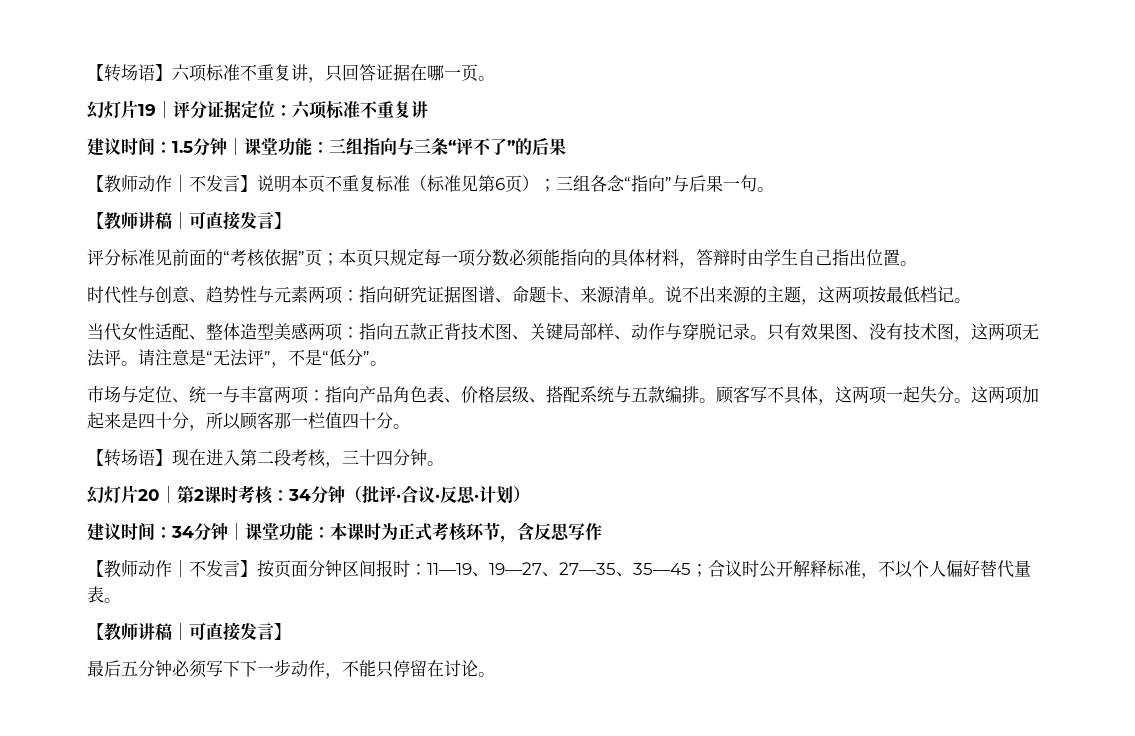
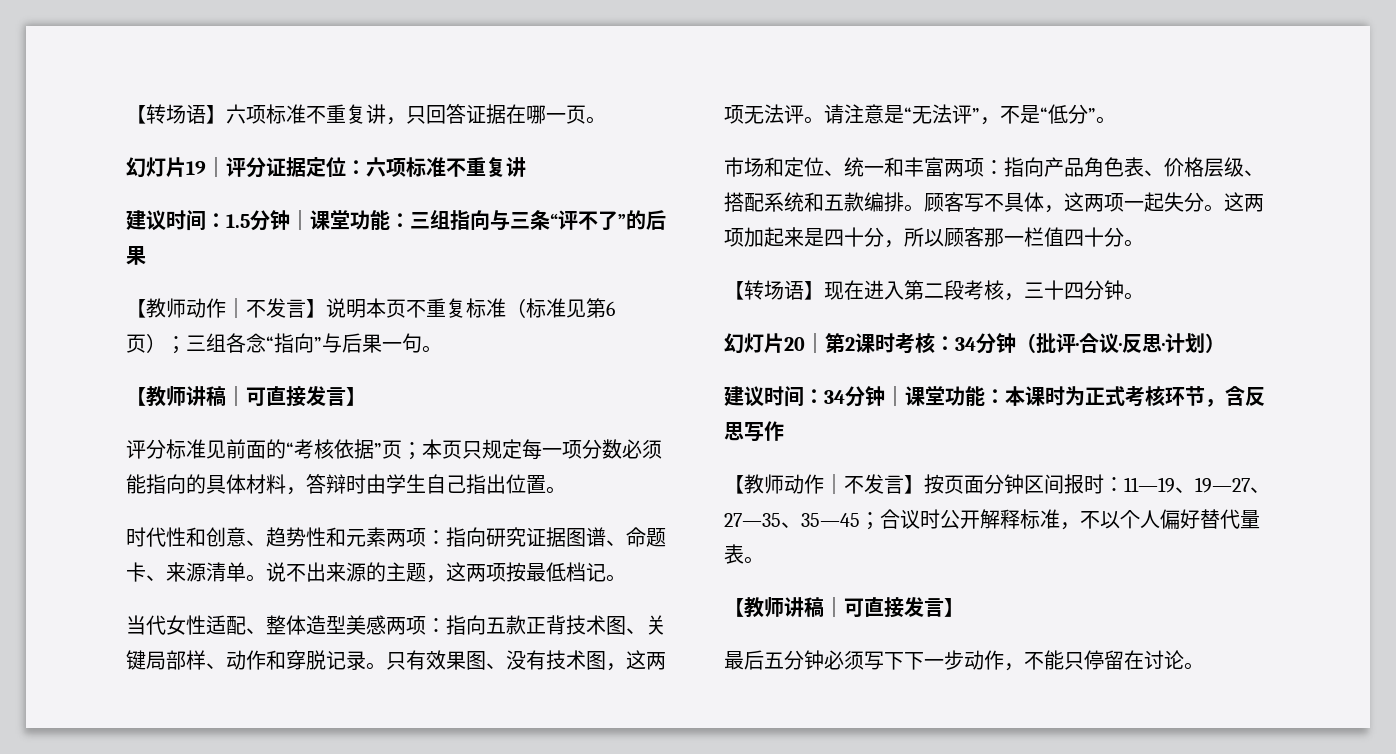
[138,286,155,303] 与 -> [186,527,206,547] 和
[257,286,274,303] 与 -> [326,527,346,547] 和
[665,323,682,340] 与 -> [266,650,286,670] 和
[121,386,138,403] 与 -> [764,157,784,177] 和
[223,386,240,403] 与 -> [884,157,904,177] 和
[614,386,631,403] 与 -> [804,192,824,212] 和

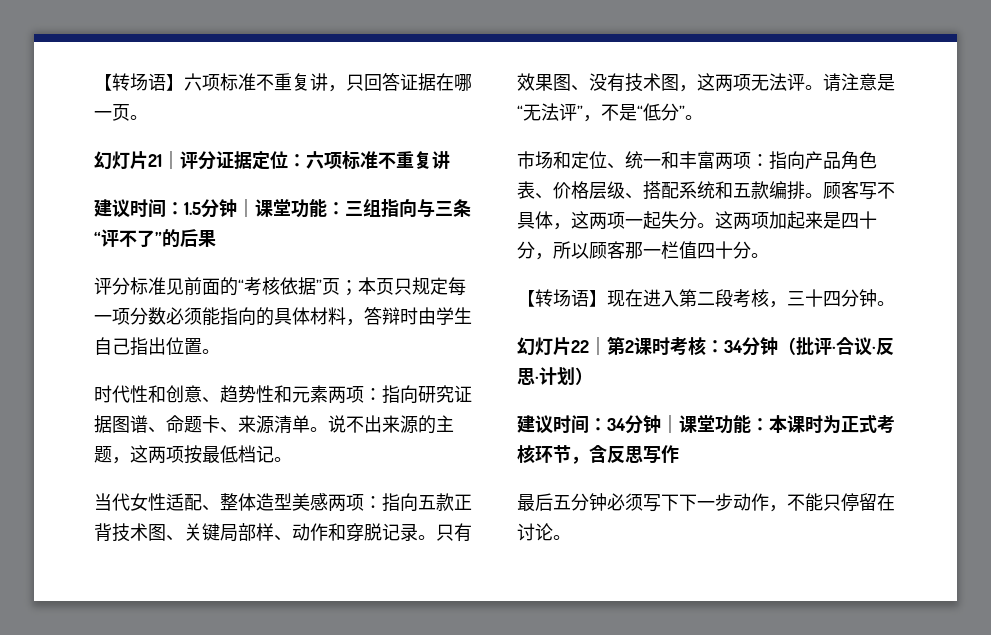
[186,161,206,175] 19 -> [148,154,162,167] 21
[126,298,615,319] [126,333,442,354] [126,386,366,407] // 【教师动作｜不发言】说明本页不重复标准（标准见第6页）；三组各念“指向”与后果一句。 // 【教师讲稿｜可直接发言】 -> (216, 238) none
[784,337,805,351] 20 -> [571,340,589,353] 22
[724,474,1270,495] [724,509,1260,530] [724,544,764,564] [724,597,964,618] // 【教师动作｜不发言】按页面分钟区间报时：11—19、19—27、27—35、35—45；合议时公开解释标准，不以个人偏好替代量表。 // 【教师讲稿｜可直接发言】 -> (679, 454) none

